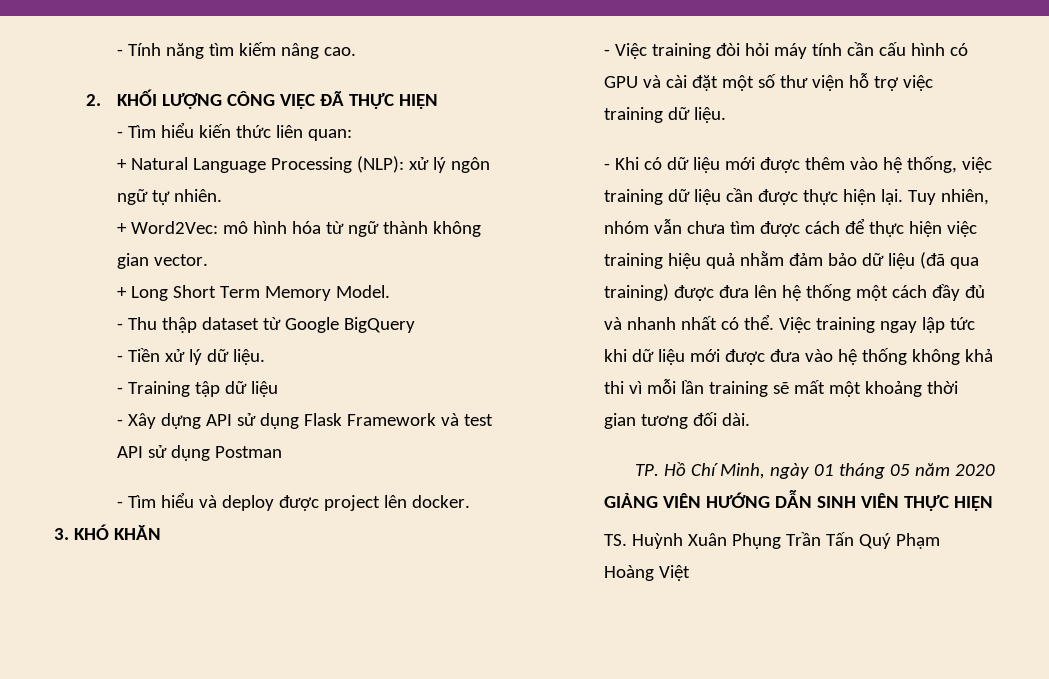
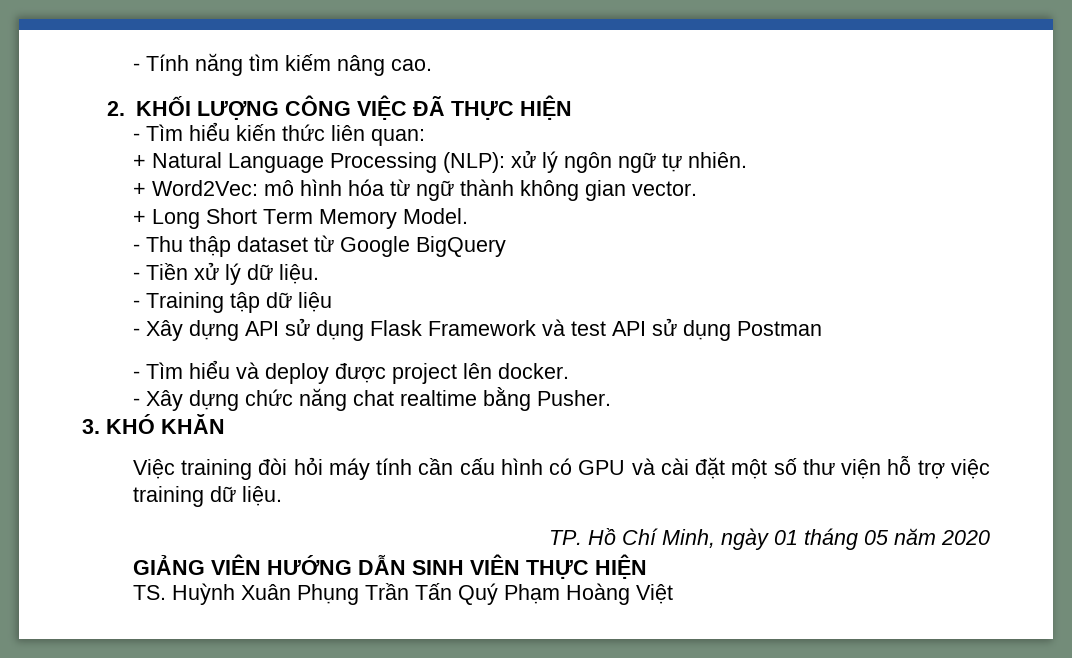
(471, 501) none -> [132,387,611,411] // - Xây dựng chức năng chat realtime bằng Pusher.
[604,49,611,56] - -> (225, 424) none
[604,156,993,173] [604,188,990,205] [604,218,978,237] [604,251,980,269] [604,284,986,301] [604,314,976,333] [604,348,994,365] [604,379,959,397] [604,412,751,429] // - Khi có dữ liệu mới được thêm vào hệ thống, việc training dữ liệu cần được thực hiện lại. Tuy nhiên, nhóm vẫn chưa tìm được cách để thực hiện việc training hiệu quả nhằm đảm bảo dữ liệu (đã qua training) được đưa lên hệ thống một cách đầy đủ và nhanh nhất có thể. Việc training ngay lập tức khi dữ liệu mới được đưa vào hệ thống không khả thi vì mỗi lần training sẽ mất một khoảng thời gian tương đối dài. -> (282, 496) none

